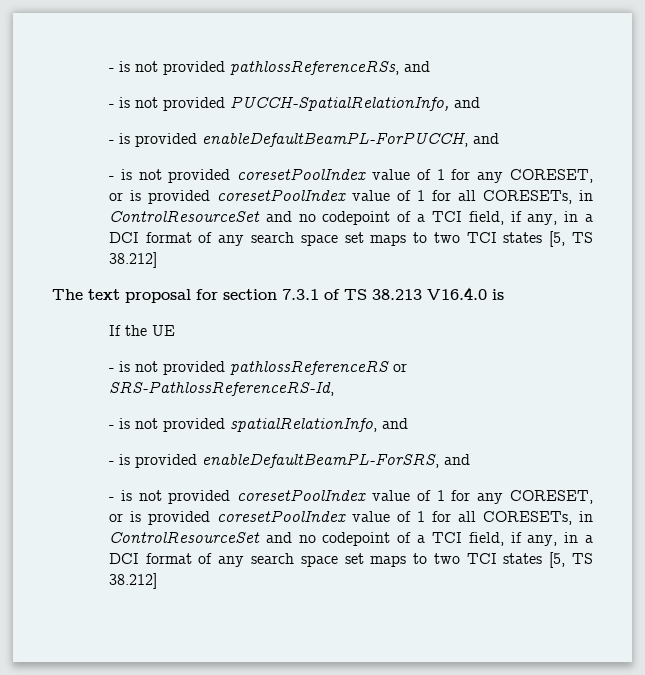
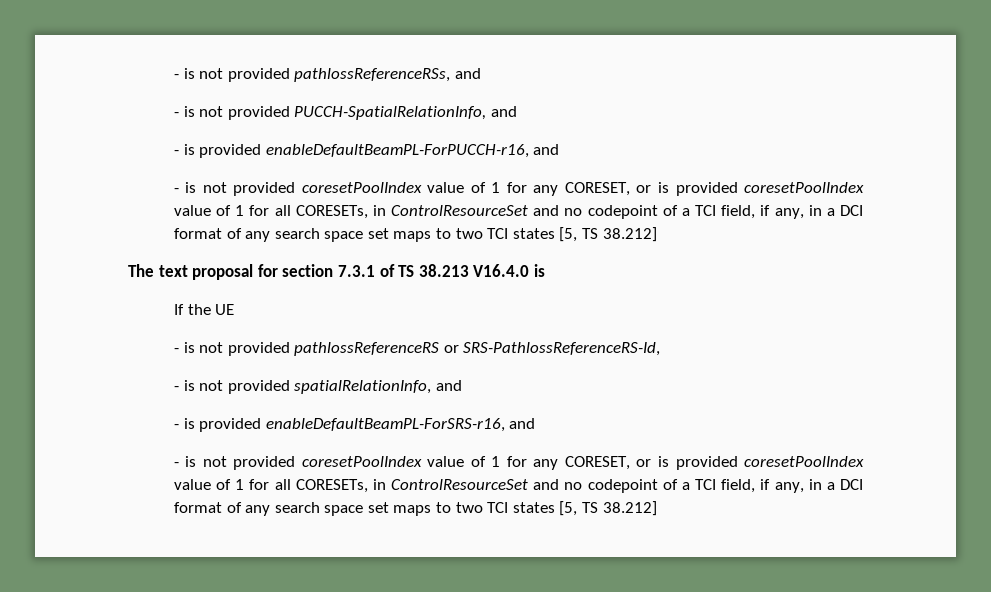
[201,132,468,147] enableDefaultBeamPL-ForPUCCH, -> [265,144,529,158] enableDefaultBeamPL-ForPUCCH-r16,
[201,453,439,468] enableDefaultBeamPL-ForSRS, -> [265,418,505,432] enableDefaultBeamPL-ForSRS-r16,

